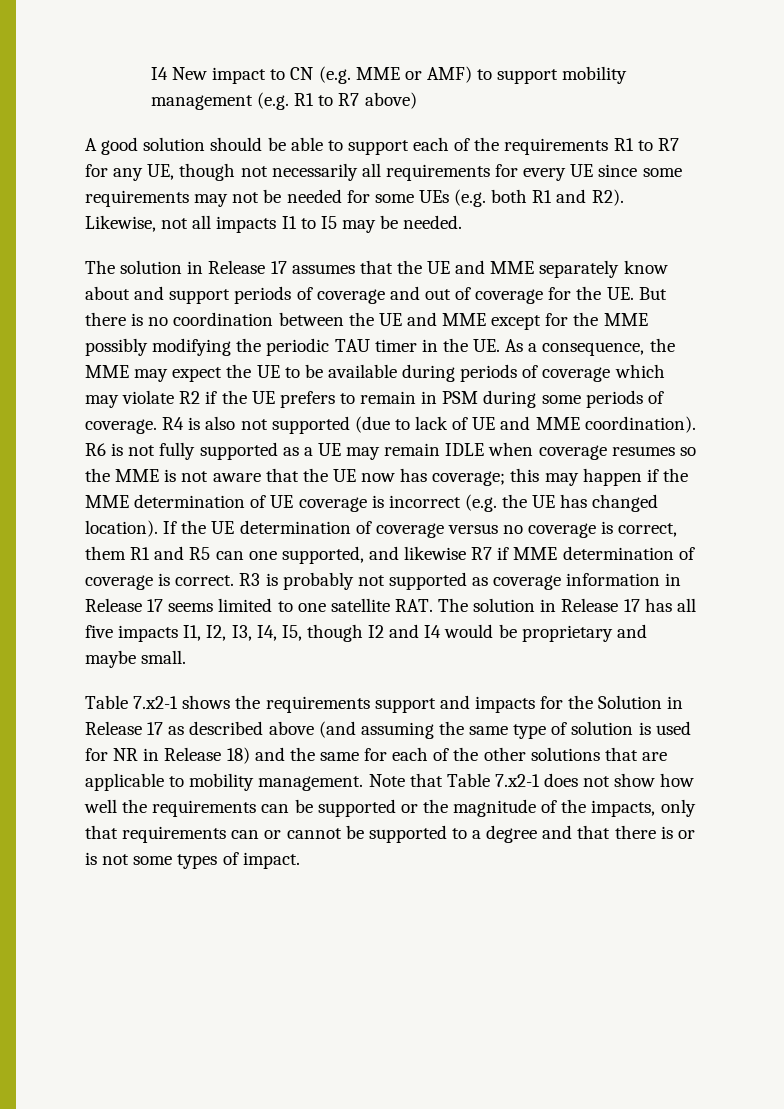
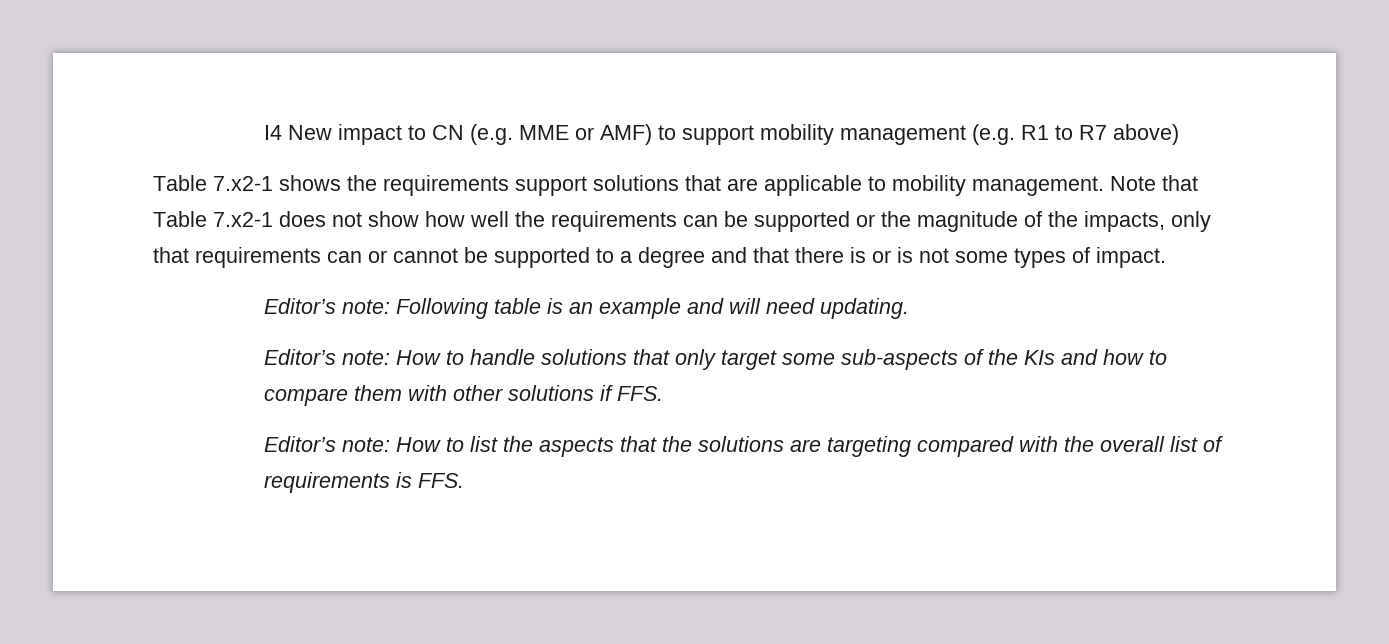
[85,137,679,155] [85,163,682,181] [85,189,624,207] [85,215,463,233] [85,260,668,278] [85,286,667,304] [85,312,648,330] [85,338,675,356] [85,364,665,382] [85,390,664,408] [85,416,696,434] [85,442,696,460] [85,468,688,486] [85,494,659,512] [85,520,678,538] [85,546,695,564] [85,572,682,590] [85,598,696,612] [85,624,647,642] [85,650,187,668] // A good solution should be able to support each of the requirements R1 to R7 for any UE, though not necessarily all requirements for every UE since some requirements may not be needed for some UEs (e.g. both R1 and R2). Likewise, not all impacts I1 to I5 may be needed. // The solution in Release 17 assumes that the UE and MME separately know about and support periods of coverage and out of coverage for the UE. But there is no coordination between the UE and MME except for the MME possibly modifying the periodic TAU timer in the UE. As a consequence, the MME may expect the UE to be available during periods of coverage which may violate R2 if the UE prefers to remain in PSM during some periods of coverage. R4 is also not supported (due to lack of UE and MME coordination). R6 is not fully supported as a UE may remain IDLE when coverage resumes so the MME is not aware that the UE now has coverage; this may happen if the MME determination of UE coverage is incorrect (e.g. the UE has changed location). If the UE determination of coverage versus no coverage is correct, them R1 and R5 can one supported, and likewise R7 if MME determination of coverage is correct. R3 is probably not supported as coverage information in Release 17 seems limited to one satellite RAT. The solution in Release 17 has all five impacts I1, I2, I3, I4, I5, though I2 and I4 would be proprietary and maybe small. -> (1180, 134) none
[439,695,684,713] [85,721,691,739] [85,747,526,764] and impacts for the Solution in Release 17 as described above (and assuming the same type of solution is used for NR in Release 18) and the same for each of the other -> (587, 186) none
(300, 860) none -> [264,298,910,319] [264,349,1168,370] [264,385,664,406] [264,436,1224,457] [264,472,465,493] // Editor’s note: Following table is an example and will need updating. // Editor’s note: How to handle solutions that only target some sub-aspects of the KIs and how to compare them with other solutions if FFS. // Editor’s note: How to list the aspects that the solutions are targeting compared with the overall list of requirements is FFS.

